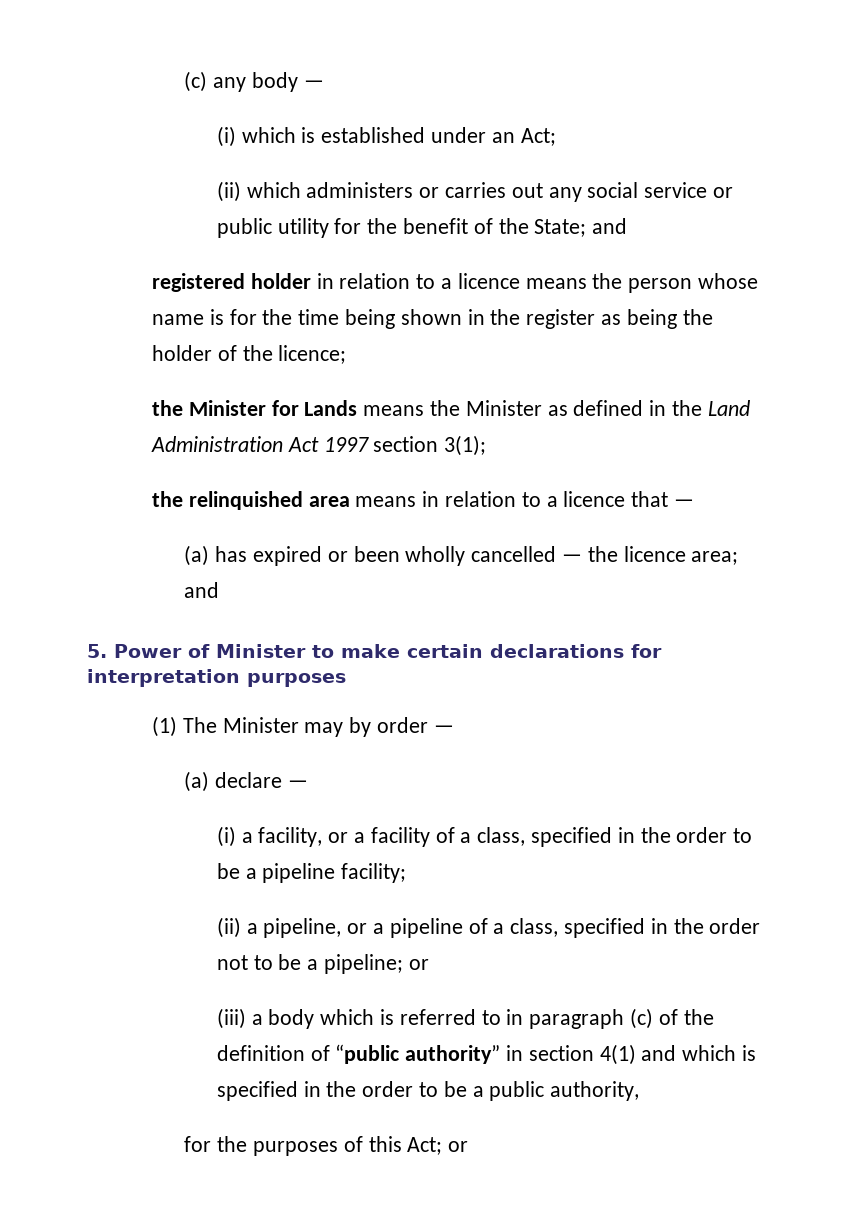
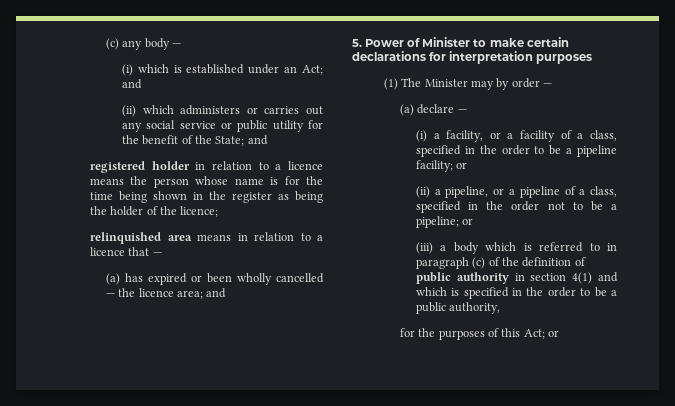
(556, 137) none -> [121,79,142,89] and
[151,400,750,416] [150,435,487,456] [151,491,183,507] the Minister for Lands means the Minister as defined in the Land Administration Act 1997 section 3(1); // the -> (219, 211) none
(407, 873) none -> [456,162,468,169] or
[335,1044,501,1064] “public authority” -> [415,272,509,284] public authority

